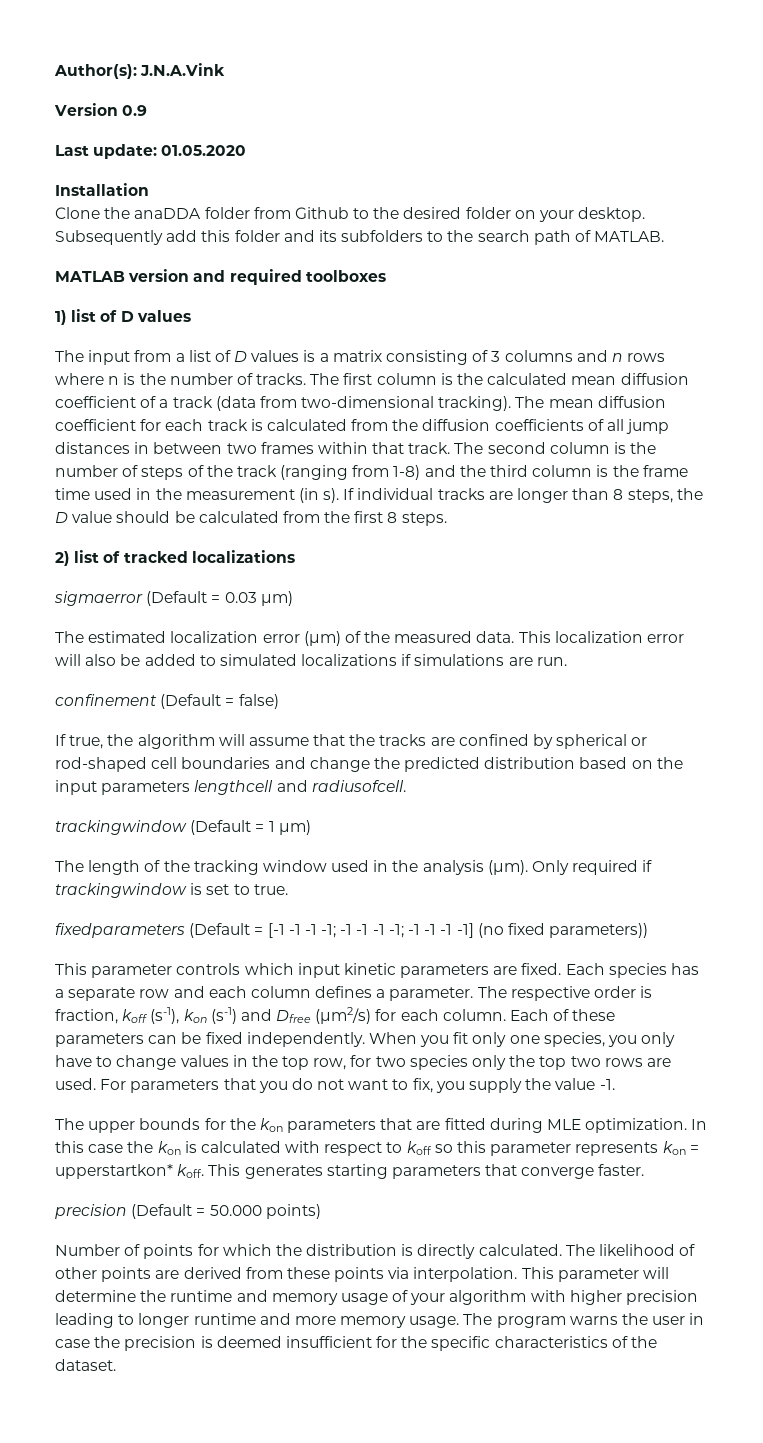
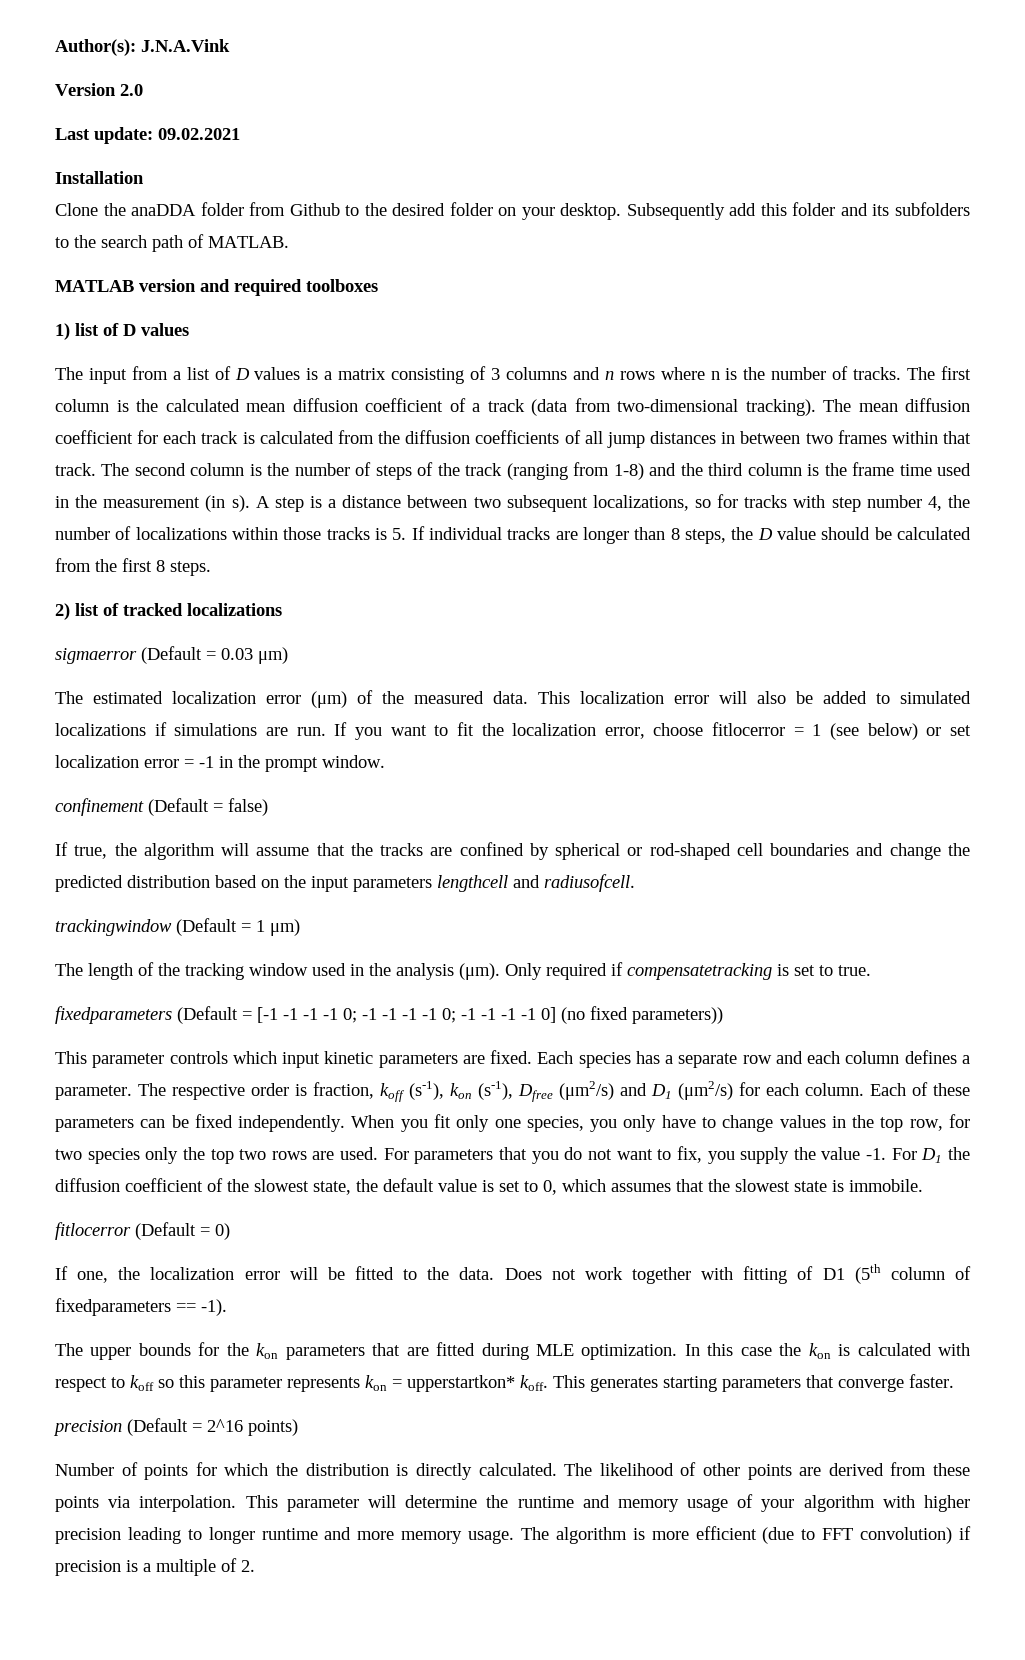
[122,105,148,116] 0.9 -> [120,84,143,96] 2.0
[161,145,247,156] 01.05.2020 -> [158,128,240,140] 09.02.2021
(340, 495) none -> [255,494,970,512] [55,526,407,540] A step is a distance between two subsequent localizations, so for tracks with step number 4, the number of localizations within those tracks is 5.
(567, 661) none -> [334,722,971,740] [55,755,385,772] If you want to fit the localization error, choose fitlocerror = 1 (see below) or set localization error = -1 in the prompt window.
[55,883,187,898] trackingwindow -> [627,963,772,980] compensatetracking
[321,923,474,938] -1; -1 -1 -1 -1; -1 -1 -1 -1] -> [323,1007,556,1023] -1 0; -1 -1 -1 -1 0; -1 -1 -1 -1 0]
[210,1007,312,1024] (s-1) and Dfree -> [478,1081,672,1102] (s-1), Dfree (μm2/s) and D1
(615, 1084) none -> [891,1147,970,1163] [55,1178,923,1195] [55,1222,230,1240] [55,1264,971,1284] [55,1298,227,1316] For D1 the diffusion coefficient of the slowest state, the default value is set to 0, which assumes that the slowest state is immobile. // fitlocerror (Default = 0) // If one, the localization error will be fitted to the data. Does not work together with fitting of D1 (5th column of fixedparameters == -1).
[209,1205,262,1216] 50.000 -> [207,1419,243,1432] 2^16
[496,1313,705,1328] [55,1336,658,1351] [55,1359,116,1371] program warns the user in case the precision is deemed insufficient for the specific characteristics of the dataset. -> [555,1526,972,1544] [55,1558,255,1576] algorithm is more efficient (due to FFT convolution) if precision is a multiple of 2.

